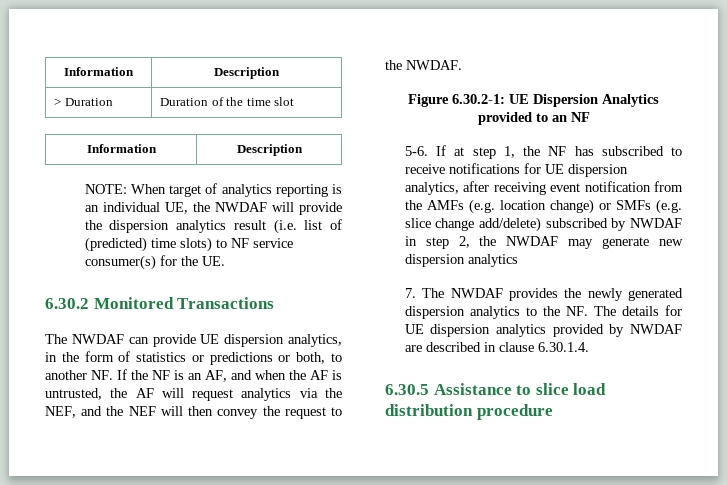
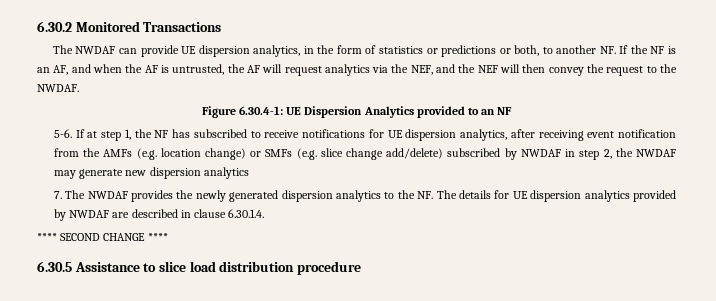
[64,67,134,76] [213,67,280,79] [54,98,113,106] [160,97,295,106] [86,144,157,153] [236,144,303,156] [84,183,342,197] [84,202,342,215] [84,219,342,234] [84,237,293,252] [84,255,225,270] Information | Description // > Duration | Duration of the time slot // Information | Description // NOTE: When target of analytics reporting is an individual UE, the NWDAF will provide the dispersion analytics result (i.e. list of (predicted) time slots) to NF service consumer(s) for the UE. // -> (37, 26) none
[452,94,505,104] 6.30.2-1: -> [238,106,283,115] 6.30.4-1:
(589, 347) none -> [37,233,168,241] // **** SECOND CHANGE ****

